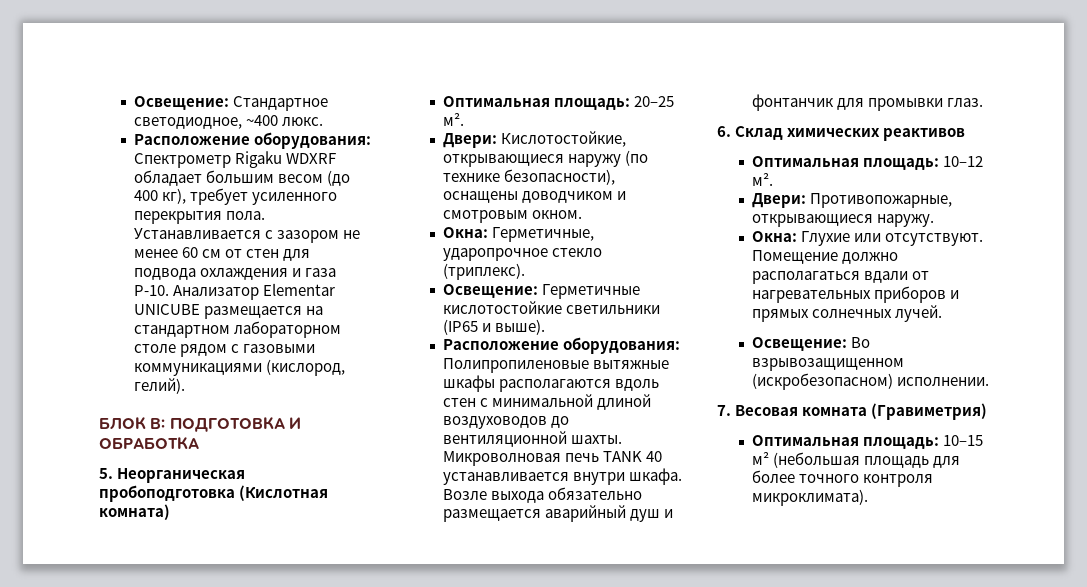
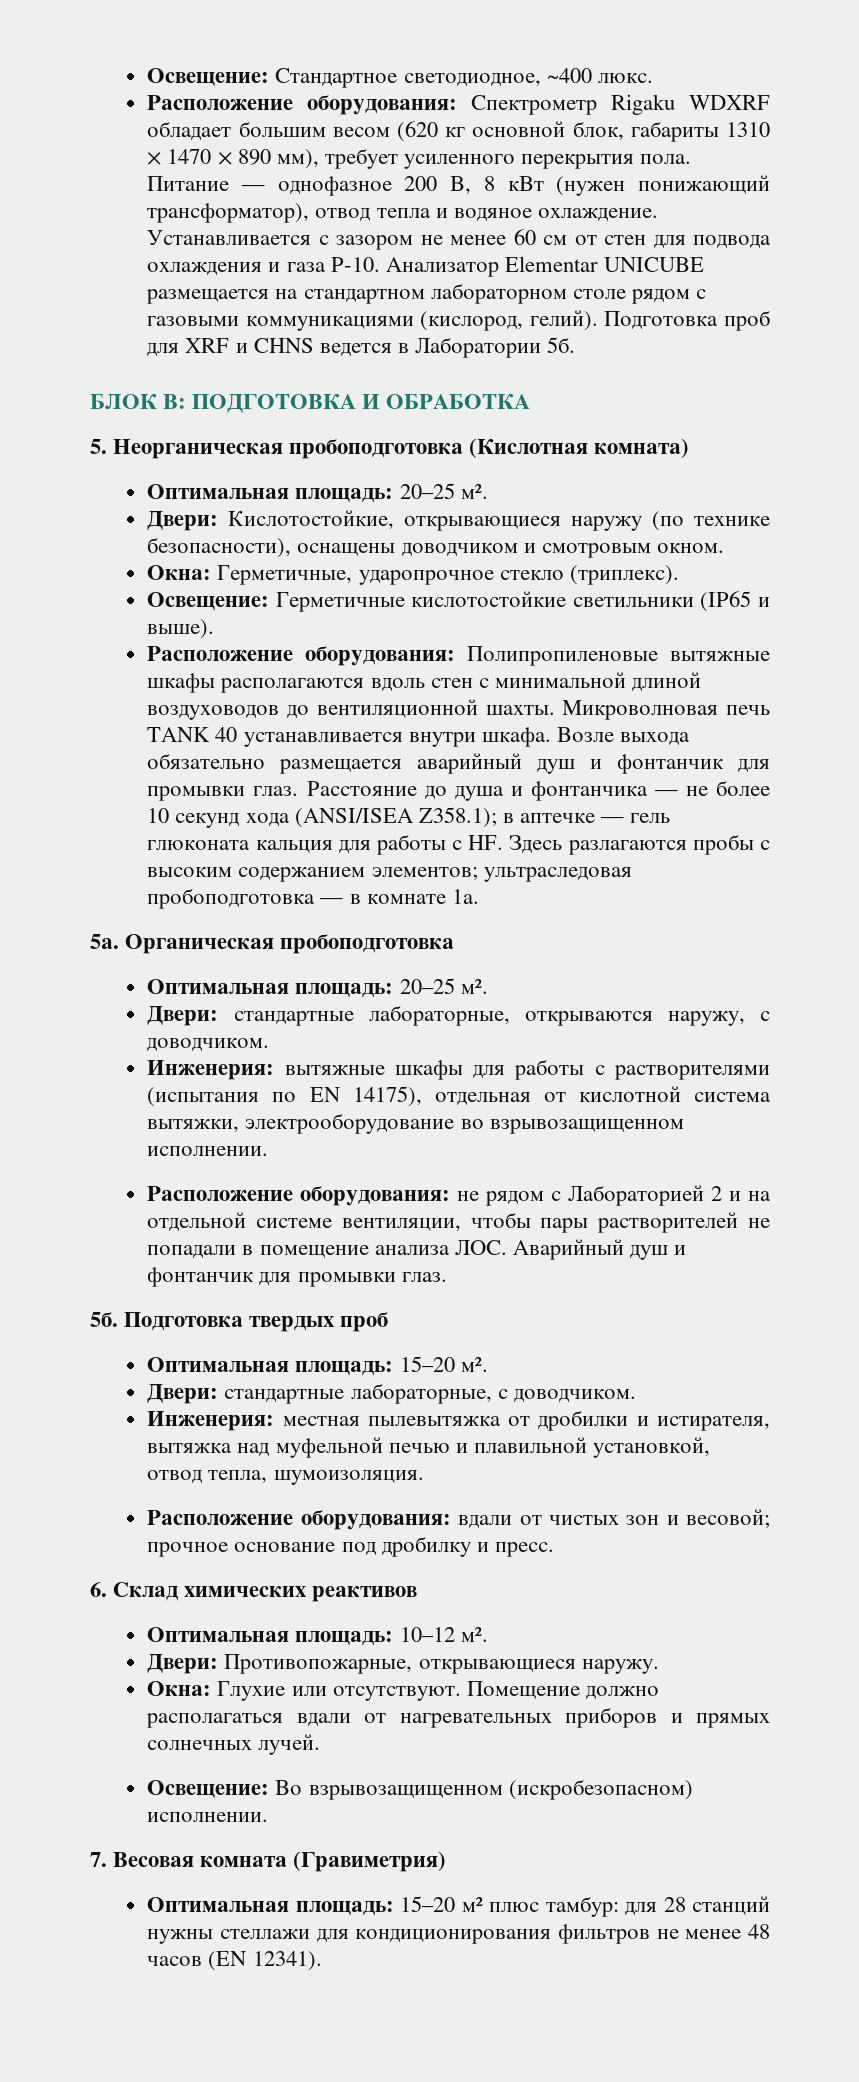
[327,170,351,186] [134,188,338,205] [134,211,266,224] (до 400 кг), требует усиленного перекрытия пола. -> [396,121,770,142] [147,148,691,169] [147,175,770,196] [147,203,658,223] (620 кг основной блок, габариты 1310 × 1470 × 890 мм), требует усиленного перекрытия пола. Питание — однофазное 200 В, 8 кВт (нужен понижающий трансформатор), отвод тепла и водяное охлаждение.
(186, 386) none -> [604,310,770,331] [147,337,575,358] Подготовка проб для XRF и CHNS ведется в Лаборатории 5б.
(984, 102) none -> [306,780,770,801] [147,807,670,828] [147,834,770,855] [147,867,632,882] [147,888,479,909] [90,934,455,954] [147,978,488,998] [147,1005,770,1026] [147,1038,270,1052] [147,1059,771,1080] [147,1086,772,1107] [147,1113,684,1134] [147,1146,269,1156] [147,1185,771,1206] [147,1212,770,1233] [147,1239,686,1260] [147,1267,447,1287] [90,1312,389,1332] [147,1356,488,1376] [147,1383,636,1404] [147,1410,770,1431] [147,1437,710,1458] [147,1470,424,1485] [147,1509,770,1530] [147,1536,554,1557] Расстояние до душа и фонтанчика — не более 10 секунд хода (ANSI/ISEA Z358.1); в аптечке — гель глюконата кальция для работы с HF. Здесь разлагаются пробы с высоким содержанием элементов; ультраследовая пробоподготовка — в комнате 1а. // 5а. Органическая пробоподготовка // Оптимальная площадь: 20–25 м². // Двери: стандартные лабораторные, открываются наружу, с доводчиком. // Инженерия: вытяжные шкафы для работы с растворителями (испытания по EN 14175), отдельная от кислотной система вытяжки, электрооборудование во взрывозащищенном исполнении. // Расположение оборудования: не рядом с Лабораторией 2 и на отдельной системе вентиляции, чтобы пары растворителей не попадали в помещение анализа ЛОС. Аварийный душ и фонтанчик для промывки глаз. // 5б. Подготовка твердых проб // Оптимальная площадь: 15–20 м². // Двери: стандартные лабораторные, с доводчиком. // Инженерия: местная пылевытяжка от дробилки и истирателя, вытяжка над муфельной печью и плавильной установкой, отвод тепла, шумоизоляция. // Расположение оборудования: вдали от чистых зон и весовой; прочное основание под дробилку и пресс.
[943,435,984,446] [752,452,961,468] [752,470,934,487] [752,489,869,506] 10–15 м² (небольшая площадь для более точного контроля микроклимата). -> [400,1896,770,1917] [147,1924,771,1944] [147,1951,322,1971] 15–20 м² плюс тамбур: для 28 станций нужны стеллажи для кондиционирования фильтров не менее 48 часов (EN 12341).

